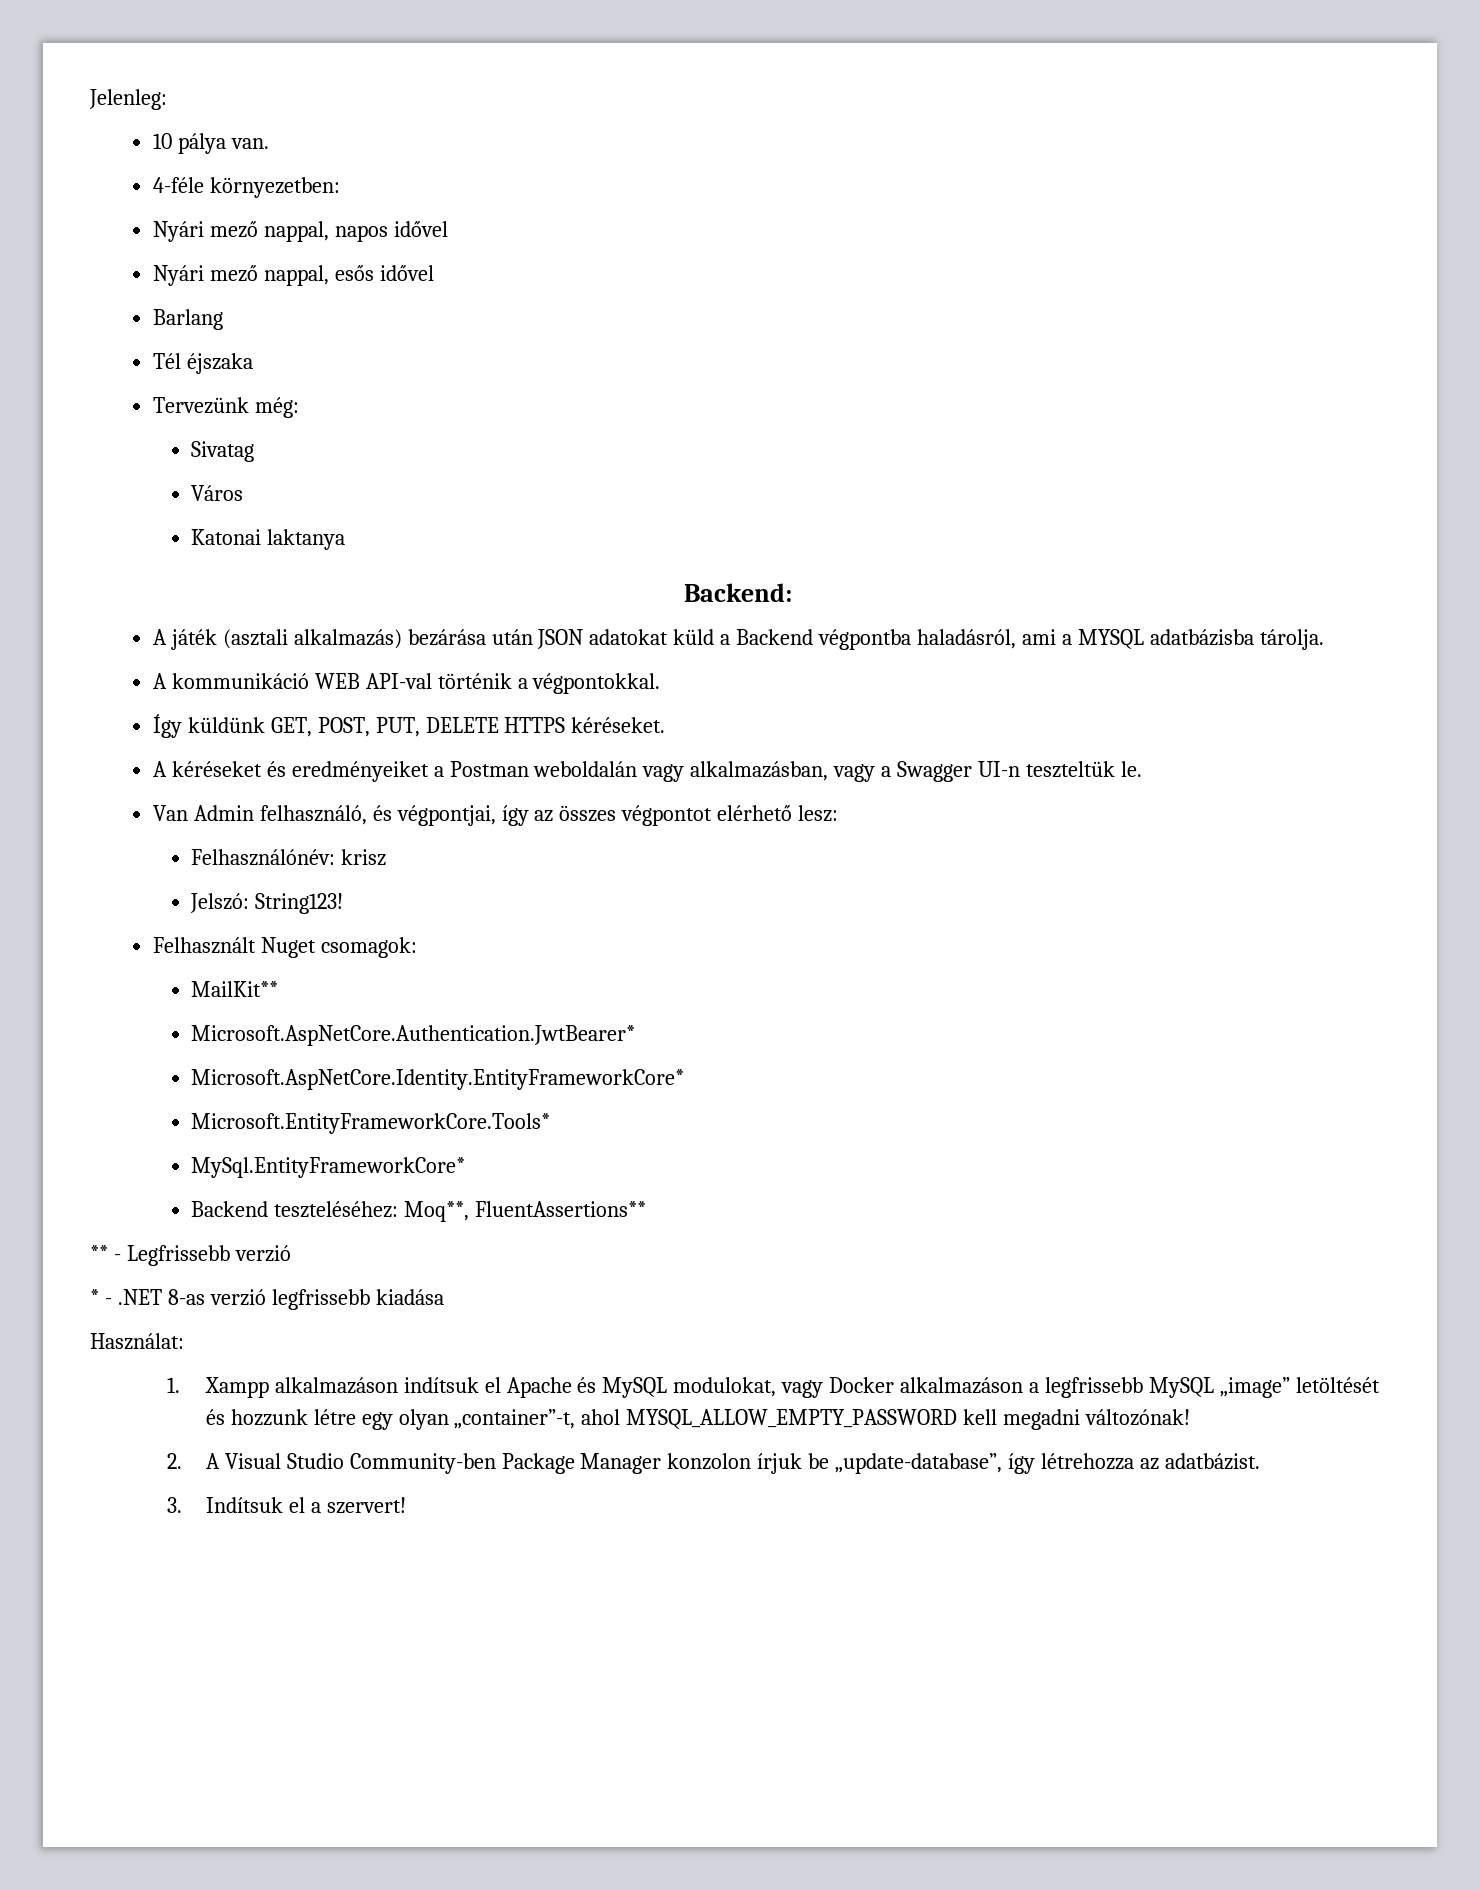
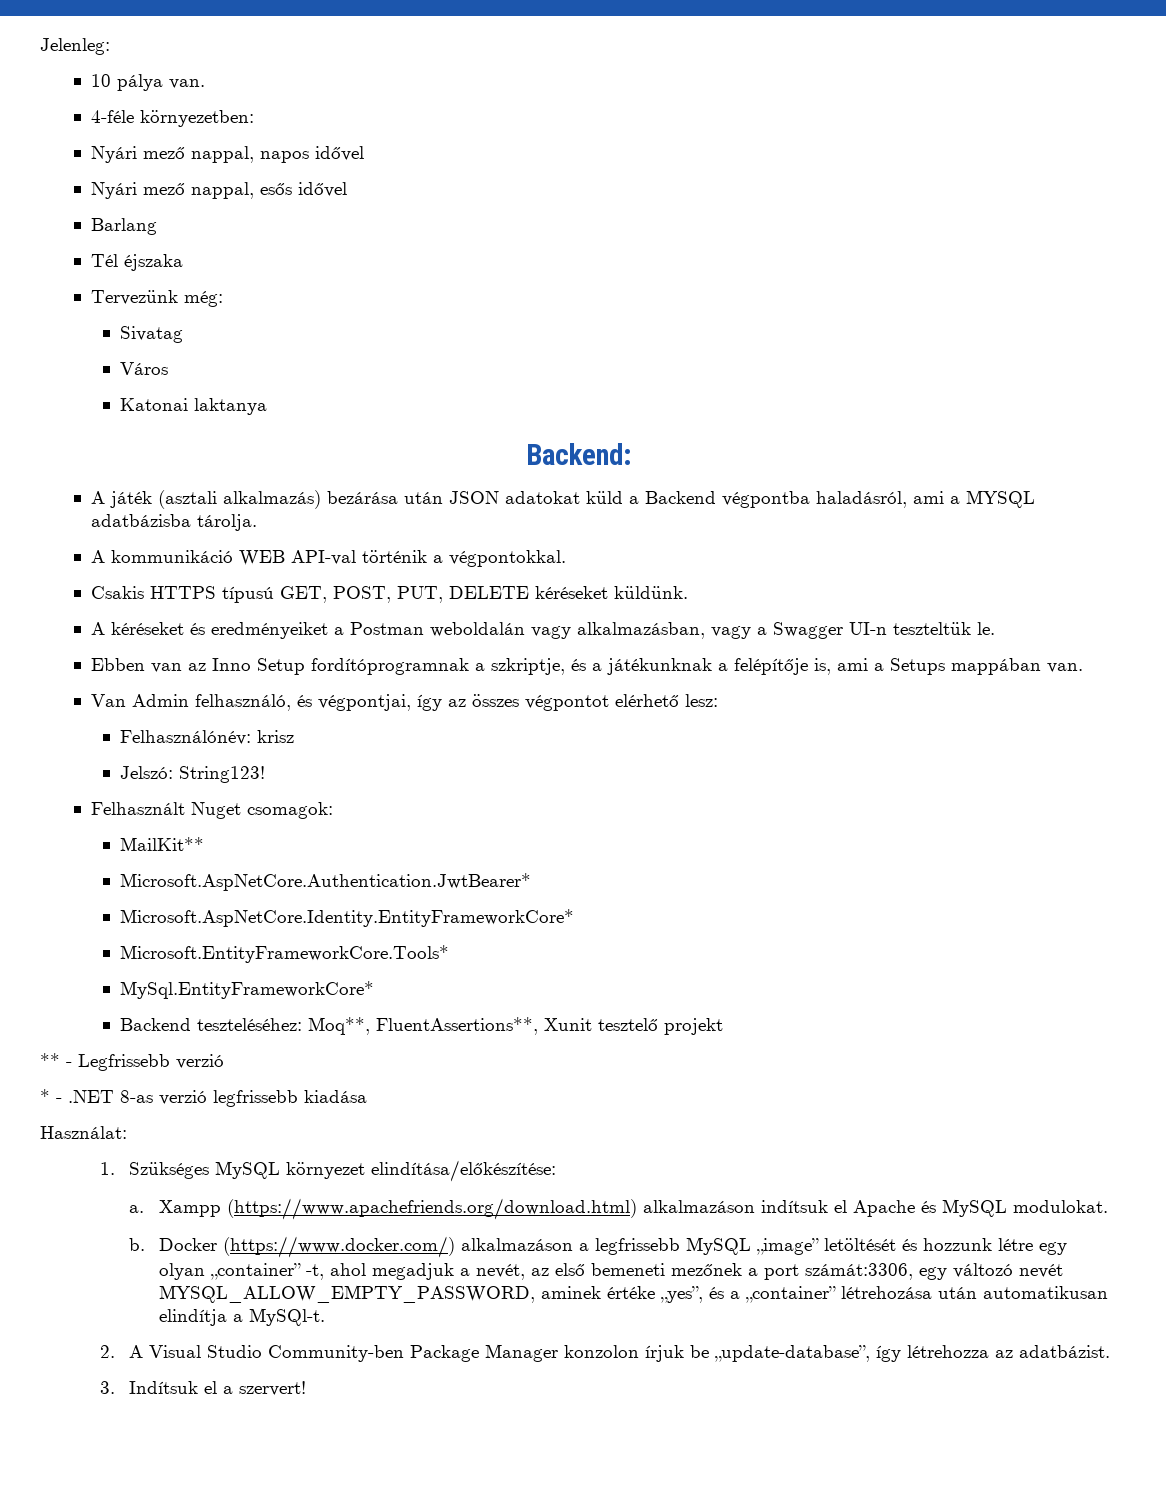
[152,714,265,738] Így küldünk -> [90,586,274,603] Csakis HTTPS típusú
[504,717,666,733] HTTPS kéréseket. -> [534,586,688,599] kéréseket küldünk.
(1142, 769) none -> [90,658,1083,675] // Ebben van az Inno Setup fordítóprogramnak a szkriptje, és a játékunknak a felépítője is, ami a Setups mappában van.
[475,1201,647,1217] FluentAssertions** -> [376,1017,724,1035] FluentAssertions**, Xunit tesztelő projekt
[204,1377,269,1398] Xampp -> [129,1160,557,1182] [129,1198,638,1220] Szükséges MySQL környezet elindítása/előkészítése: // a. Xampp (https://www.apachefriends.org/download.html)
[673,1377,895,1398] modulokat, vagy Docker -> [1013,1200,1109,1213] [129,1236,456,1258] modulokat. // b. Docker (https://www.docker.com/)
[454,1409,1191,1430] „container”-t, ahol MYSQL_ALLOW_EMPTY_PASSWORD kell megadni változónak! -> [211,1263,1064,1280] [159,1285,1109,1303] [159,1308,326,1326] „container” -t, ahol megadjuk a nevét, az első bemeneti mezőnek a port számát:3306, egy változó nevét MYSQL_ALLOW_EMPTY_PASSWORD, aminek értéke „yes”, és a „container” létrehozása után automatikusan elindítja a MySQl-t.

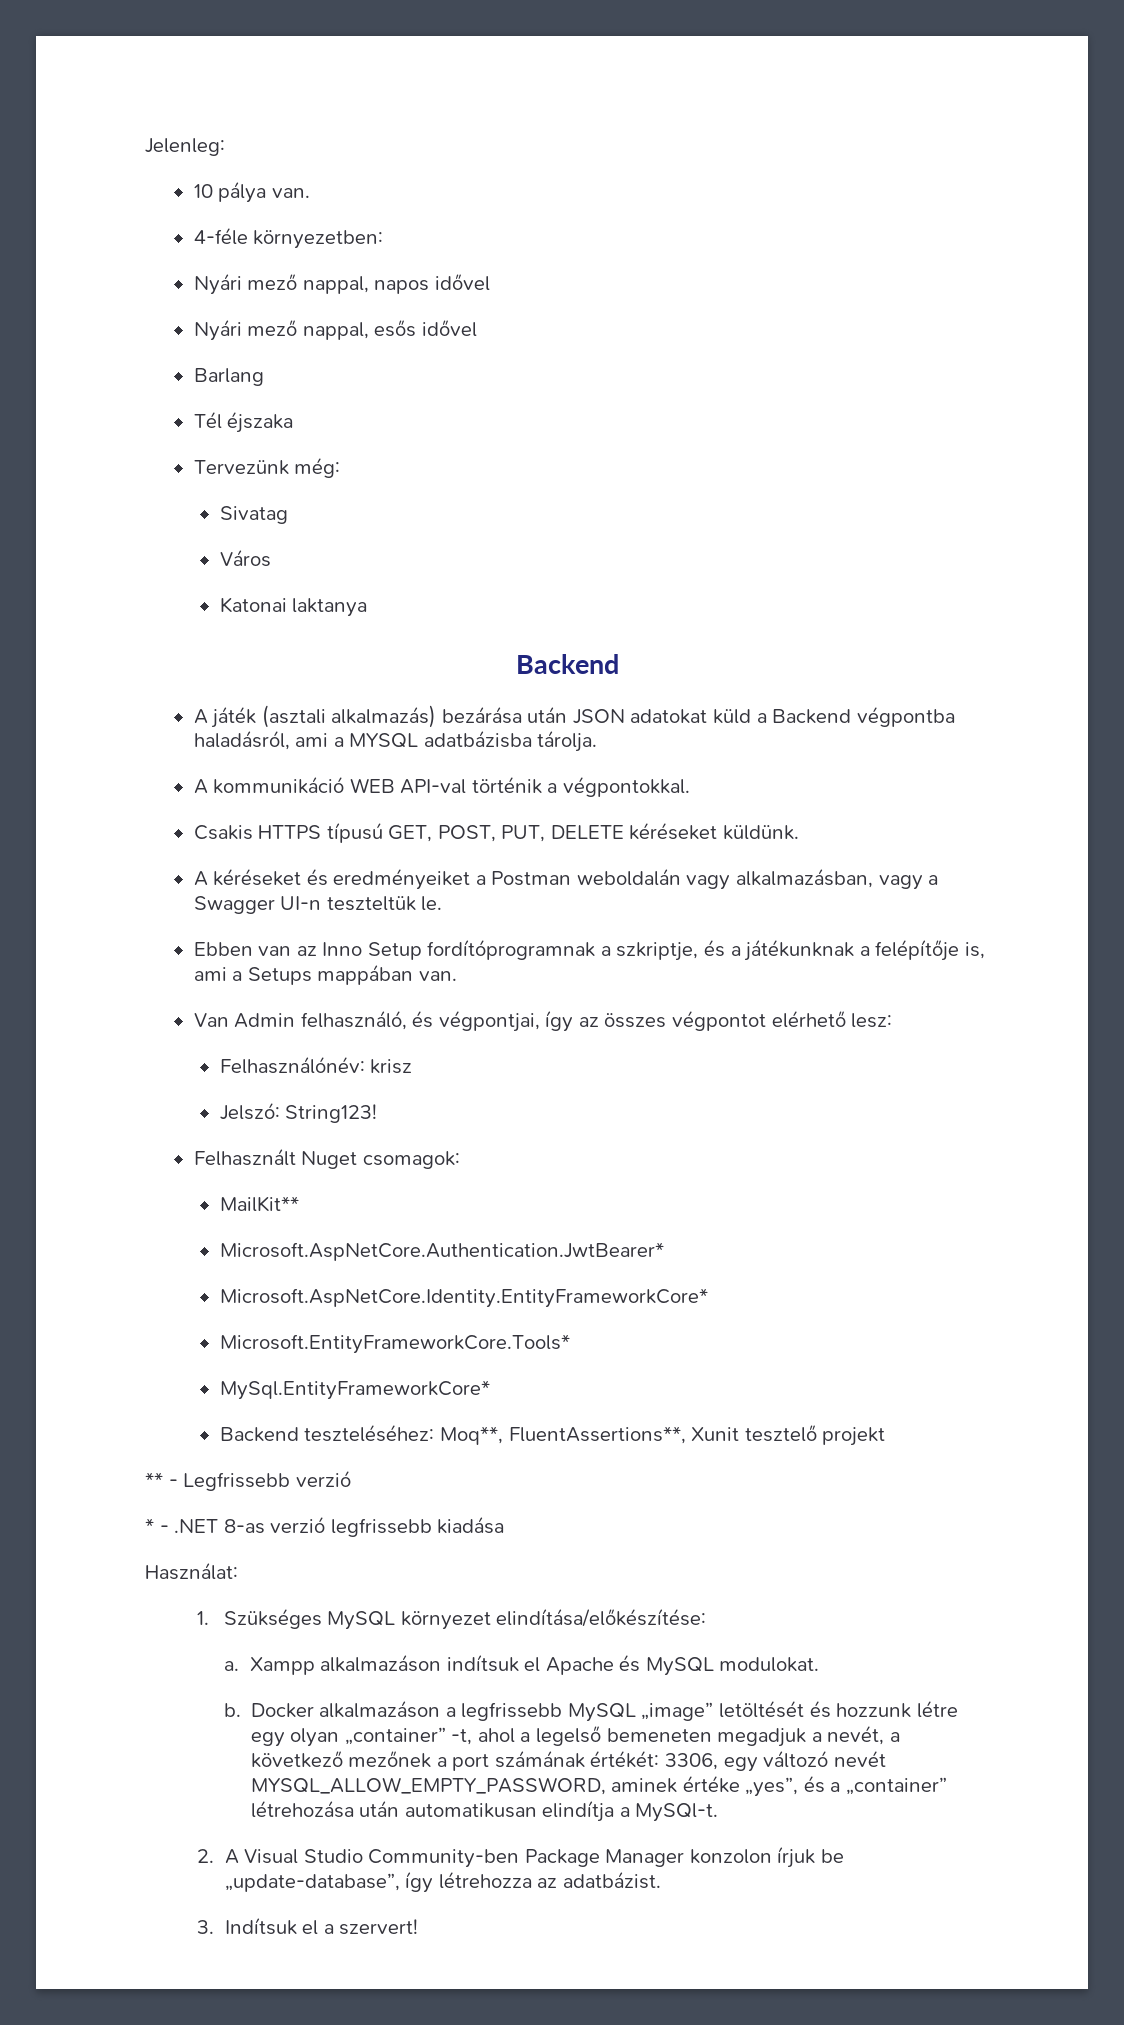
[526,443,631,465] Backend: -> [516,654,619,674] Backend
[227,1198,638,1220] (https://www.apachefriends.org/download.html) -> (315, 1666) none
[223,1236,456,1258] (https://www.docker.com/) -> (314, 1710) none
[372,1263,914,1280] megadjuk a nevét, az első bemeneti mezőnek a port számát:3306, -> [520,1725,900,1747] [250,1750,718,1771] a legelső bemeneten megadjuk a nevét, a következő mezőnek a port számának értékét: 3306,

